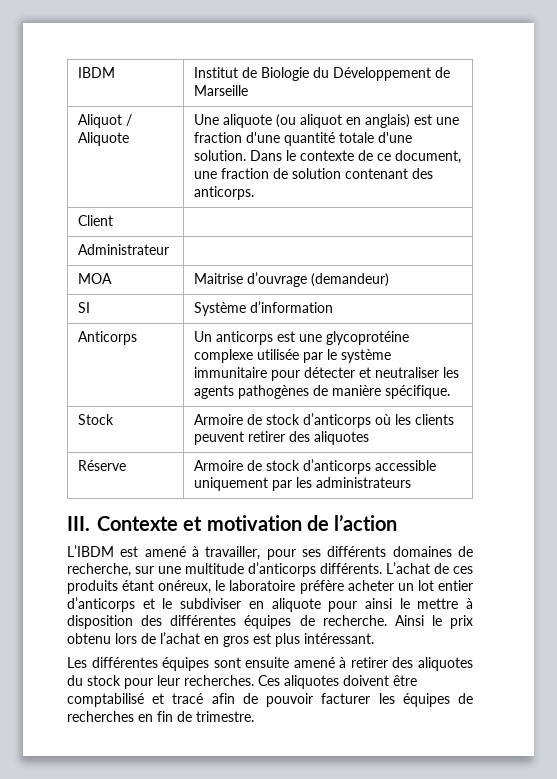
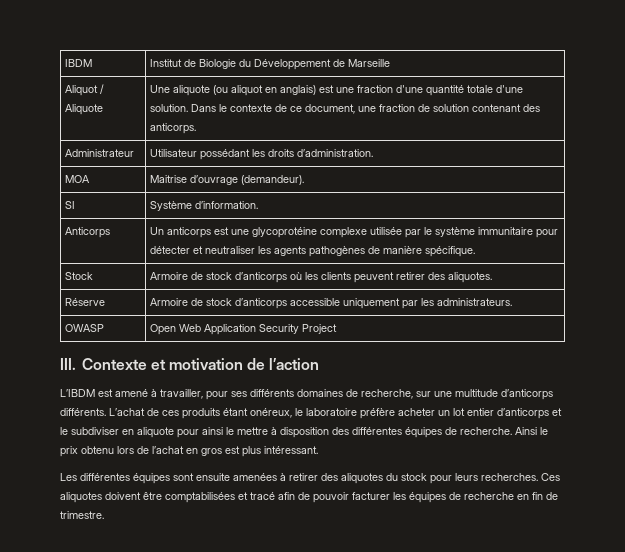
[78,215,114,226] // Client | -> (197, 128) none
(170, 249) none -> [150,149,374,160] Utilisateur possédant les droits d’administration.
[311,273,390,287] (demandeur) -> [241,175,305,185] (demandeur).
[250,301,334,313] d’information -> [195,201,259,209] d’information.
[314,431,370,445] aliquotes -> [448,272,493,283] aliquotes.
[316,477,412,488] administrateurs -> [437,298,513,306] [65,324,105,332] [150,324,338,335] administrateurs. // OWASP | Open Web Application Security Project
[293,657,335,668] amené -> [233,473,277,481] amenées
[157,675,180,686] leur -> [455,473,478,481] leurs
[67,693,144,707] comptabilisé -> [165,492,235,503] comptabilisées
[67,711,134,722] recherches -> [464,492,514,500] recherche

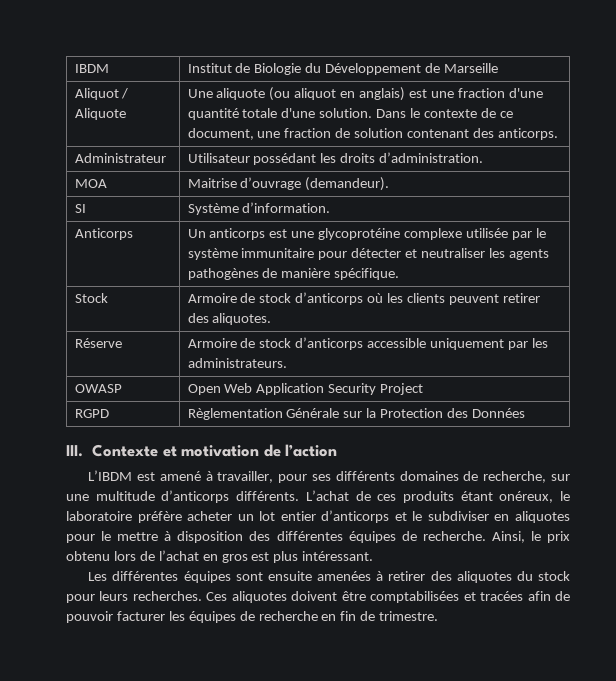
(338, 329) none -> [74,409,109,418] [187,408,526,420] // RGPD | Règlementation Générale sur la Protection des Données
[137,427,223,438] aliquote pour ainsi -> [515,511,570,523] [66,534,95,543] aliquotes pour
[515,427,537,435] Ainsi -> [491,531,525,543] Ainsi,
[250,492,275,500] tracé -> [480,591,524,601] tracées

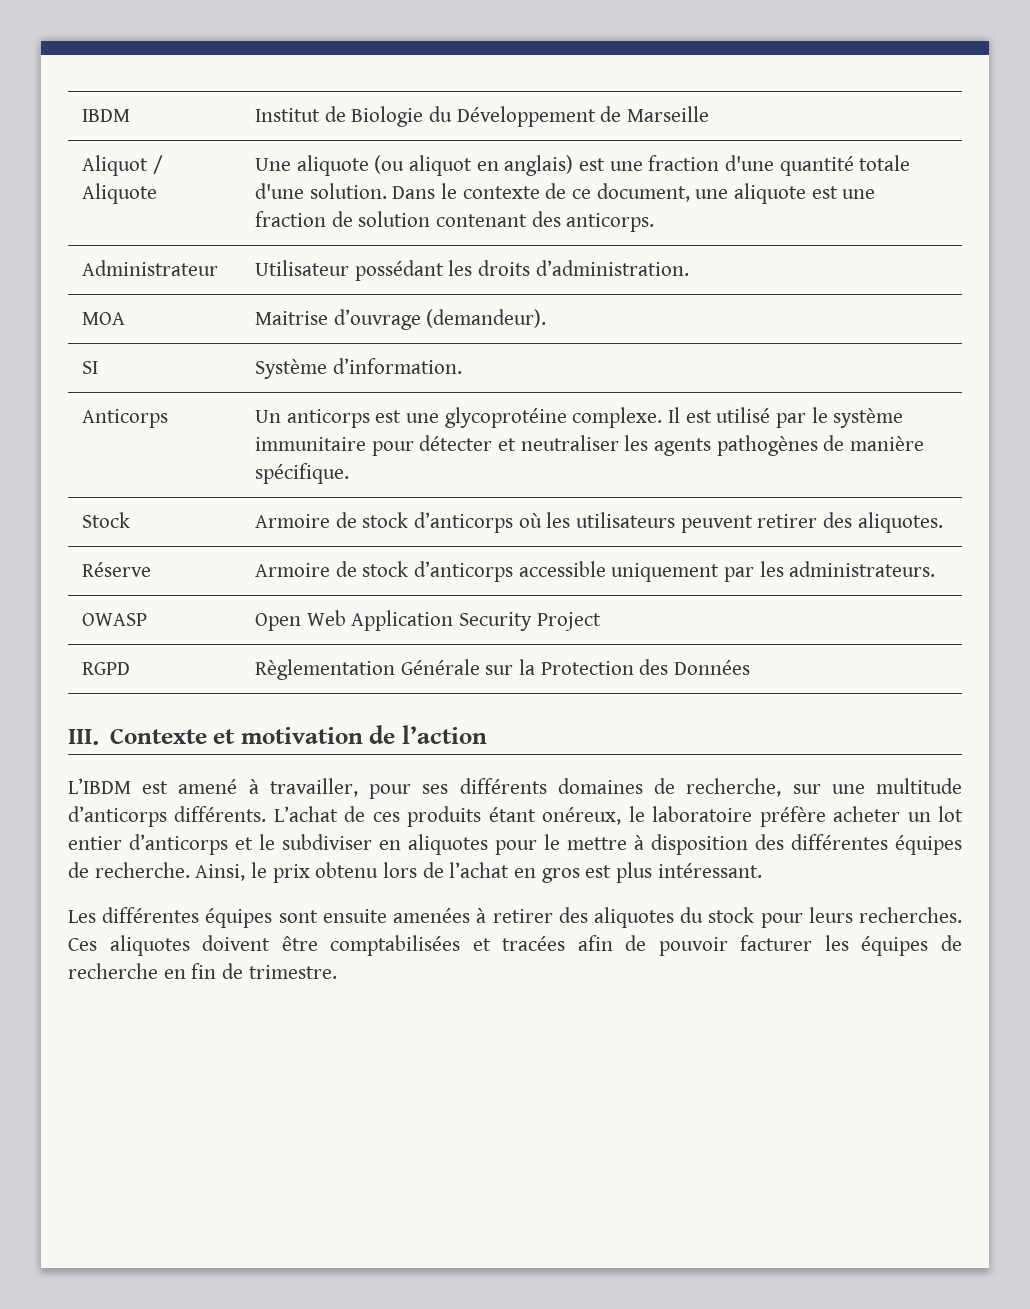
(281, 134) none -> [734,183,876,204] aliquote est une
[404,228,509,240] complexe utilisée -> [572,407,771,428] complexe. Il est utilisé
[407,293,446,303] clients -> [575,512,675,528] utilisateurs

